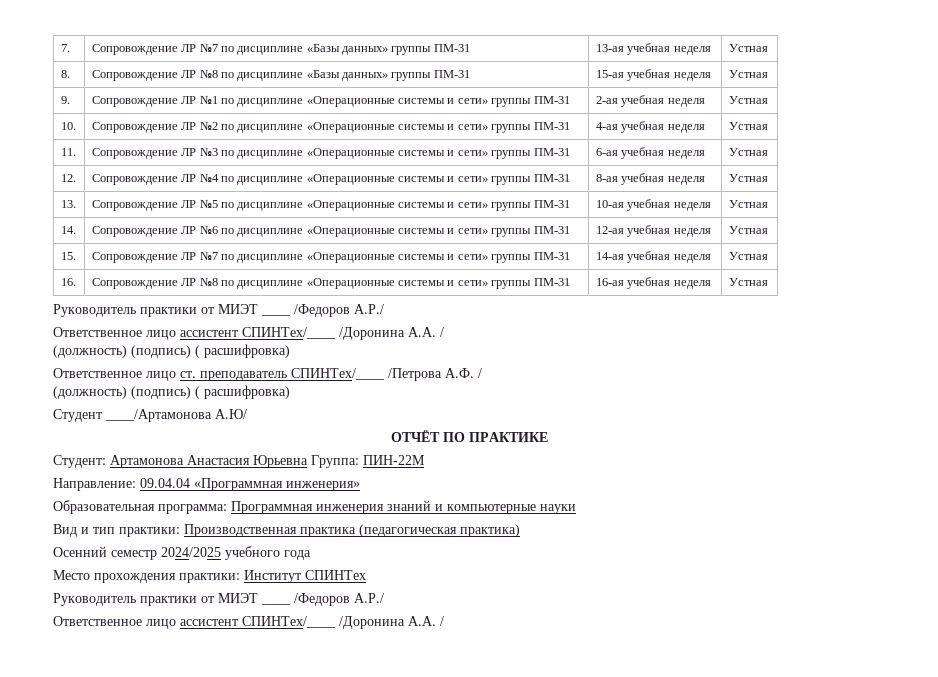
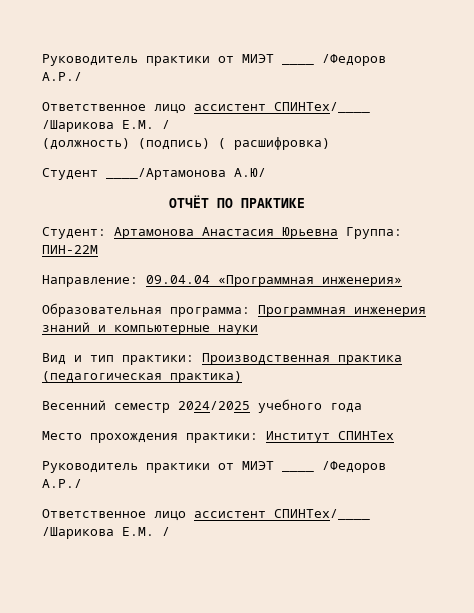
[60,44,70,52] [91,43,470,55] [595,43,711,55] [728,44,768,52] [60,70,70,78] [91,69,470,81] [595,69,711,81] [728,70,768,78] [60,96,70,104] [91,95,570,107] [595,95,705,107] [728,96,768,104] [60,122,76,130] [91,121,570,133] [595,121,705,133] [728,122,768,130] [60,148,76,156] [91,147,570,159] [595,147,705,159] [728,148,768,156] [60,174,76,182] [91,173,570,185] [595,173,705,185] [728,174,768,182] [60,200,76,208] [91,199,570,211] [595,199,711,211] [728,200,768,208] [60,226,76,234] [91,225,570,237] [595,225,711,237] [728,226,768,234] [60,252,76,260] [91,251,570,263] [595,251,711,263] [728,252,768,260] [60,278,76,286] [91,277,570,289] [595,277,711,289] [728,278,768,286] 7. | Сопровождение ЛР №7 по дисциплине «Базы данных» группы ПМ-31 | 13-ая учебная неделя | Устная // 8. | Сопровождение ЛР №8 по дисциплине «Базы данных» группы ПМ-31 | 15-ая учебная неделя | Устная // 9. | Сопровождение ЛР №1 по дисциплине «Операционные системы и сети» группы ПМ-31 | 2-ая учебная неделя | Устная // 10. | Сопровождение ЛР №2 по дисциплине «Операционные системы и сети» группы ПМ-31 | 4-ая учебная неделя | Устная // 11. | Сопровождение ЛР №3 по дисциплине «Операционные системы и сети» группы ПМ-31 | 6-ая учебная неделя | Устная // 12. | Сопровождение ЛР №4 по дисциплине «Операционные системы и сети» группы ПМ-31 | 8-ая учебная неделя | Устная // 13. | Сопровождение ЛР №5 по дисциплине «Операционные системы и сети» группы ПМ-31 | 10-ая учебная неделя | Устная // 14. | Сопровождение ЛР №6 по дисциплине «Операционные системы и сети» группы ПМ-31 | 12-ая учебная неделя | Устная // 15. | Сопровождение ЛР №7 по дисциплине «Операционные системы и сети» группы ПМ-31 | 14-ая учебная неделя | Устная // 16. | Сопровождение ЛР №8 по дисциплине «Операционные системы и сети» группы ПМ-31 | 16-ая учебная неделя | Устная // -> (42, 60) none
[339,327,444,340] [53,344,290,358] [53,368,474,381] /Доронина А.А. / // (должность) (подпись) ( расшифровка) // Ответственное лицо ст. преподаватель СПИНТех/____ /Петрова А.Ф. -> [42,120,154,132] /Шарикова Е.М.
[53,546,107,557] Осенний -> [42,400,106,410] Весенний
[339,616,436,629] /Доронина А.А. -> [42,527,154,539] /Шарикова Е.М.

